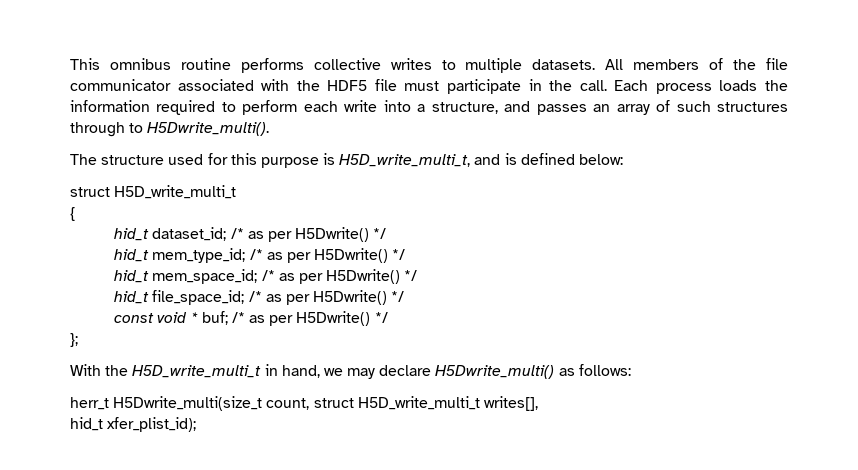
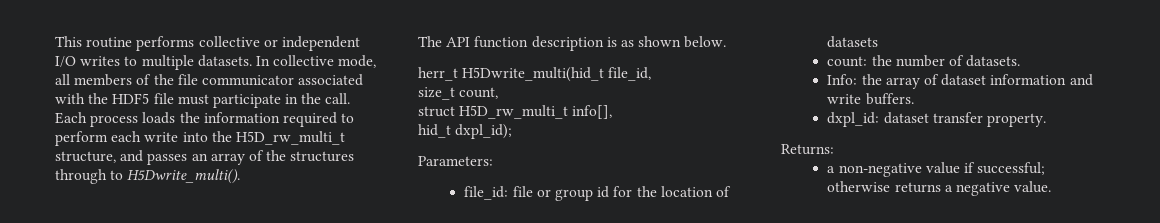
[109,58,171,70] omnibus -> (82, 41) none
(381, 64) none -> [263,36,360,51] [55,56,76,67] or independent I/O
[605,59,624,70] All -> [255,55,377,68] [55,74,70,85] In collective mode, all
[417,104,426,112] a -> [211,131,345,145] the H5D_rw_multi_t
[676,101,711,112] such -> [266,150,287,161] the
[101,153,624,168] [70,185,237,199] [70,207,75,221] [114,227,387,242] [114,248,406,263] [114,269,418,284] [114,290,405,305] [114,311,388,326] [70,333,78,347] [70,364,631,379] [70,396,538,411] [70,417,197,432] structure used for this purpose is H5D_write_multi_t, and is defined below: // struct H5D_write_multi_t // { // hid_t dataset_id; /* as per H5Dwrite() */ // hid_t mem_type_id; /* as per H5Dwrite() */ // hid_t mem_space_id; /* as per H5Dwrite() */ // hid_t file_space_id; /* as per H5Dwrite() */ // const void * buf; /* as per H5Dwrite() */ // }; // With the H5D_write_multi_t in hand, we may declare H5Dwrite_multi() as follows: // herr_t H5Dwrite_multi(size_t count, struct H5D_write_multi_t writes[], // hid_t xfer_plist_id); -> [446,36,727,51] [418,67,652,82] [418,87,499,100] [418,105,613,119] [418,124,513,139] [418,156,493,166] [464,186,731,201] [827,36,879,48] [827,55,1021,67] [827,74,1093,89] [827,93,914,105] [827,112,1046,127] [781,144,834,155] [827,162,1046,177] [827,181,1052,196] API function description is as shown below. // herr_t H5Dwrite_multi(hid_t file_id, // size_t count, // struct H5D_rw_multi_t info[], // hid_t dxpl_id); // Parameters: // file_id: file or group id for the location of datasets // count: the number of datasets. // Info: the array of dataset information and write buffers. // dxpl_id: dataset transfer property. // Returns: // a non-negative value if successful; otherwise returns a negative value.

